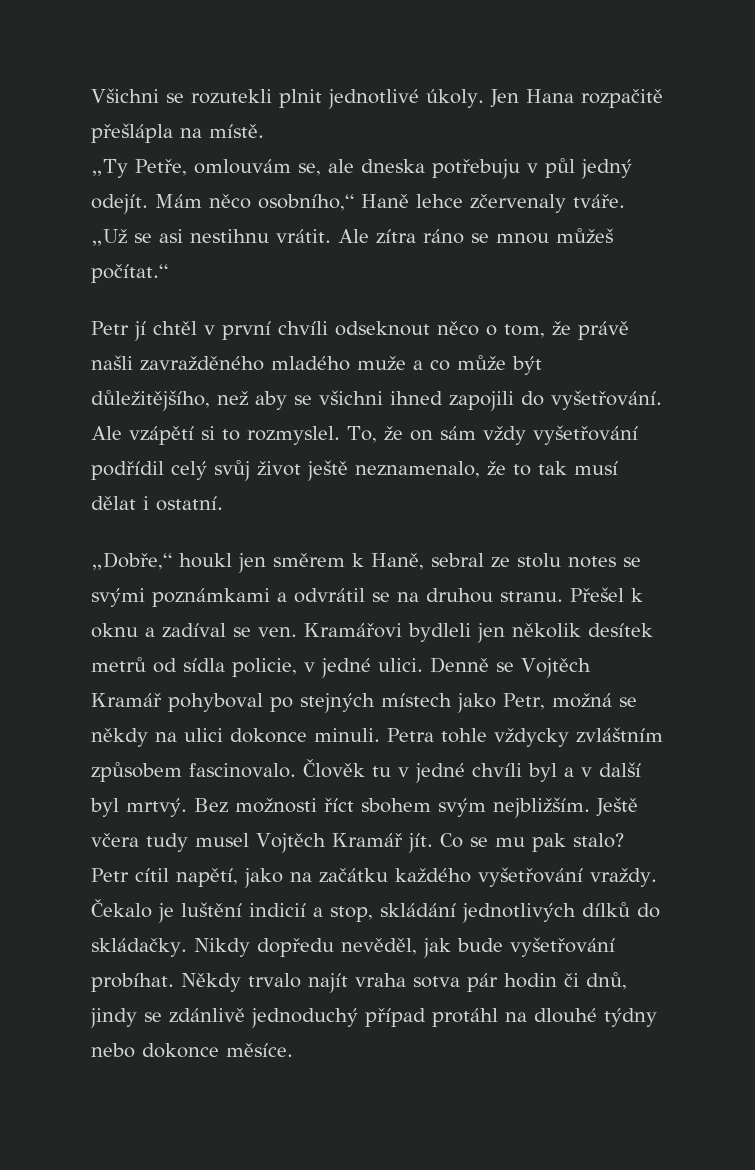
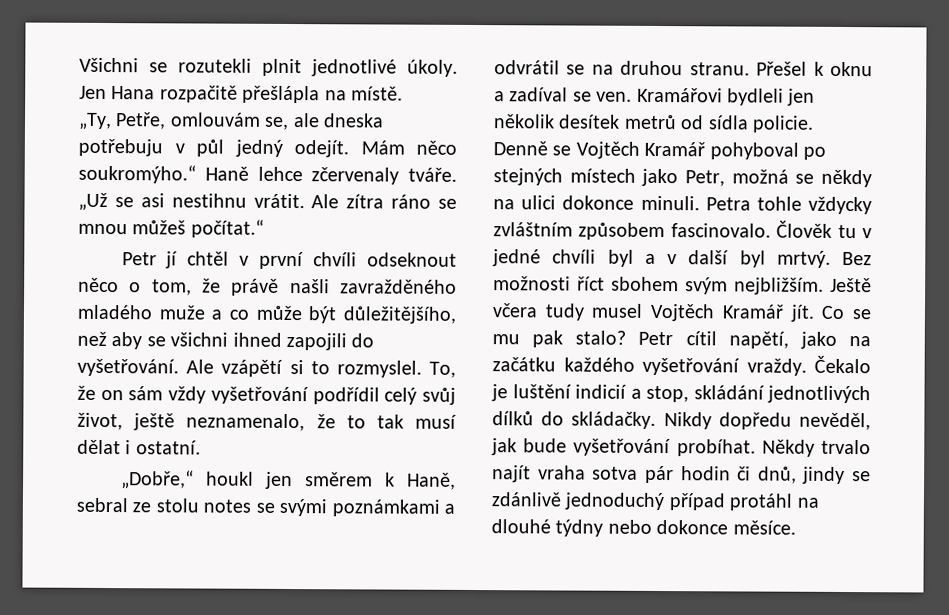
[91,159,128,178] „Ty -> [78,112,112,131] „Ty,
[258,194,354,211] osobního,“ -> [78,164,196,184] soukromýho.“
[257,461,301,476] život -> [77,412,123,431] život,
[232,658,423,678] policie, v jedné ulici. -> [752,115,814,133] policie.

